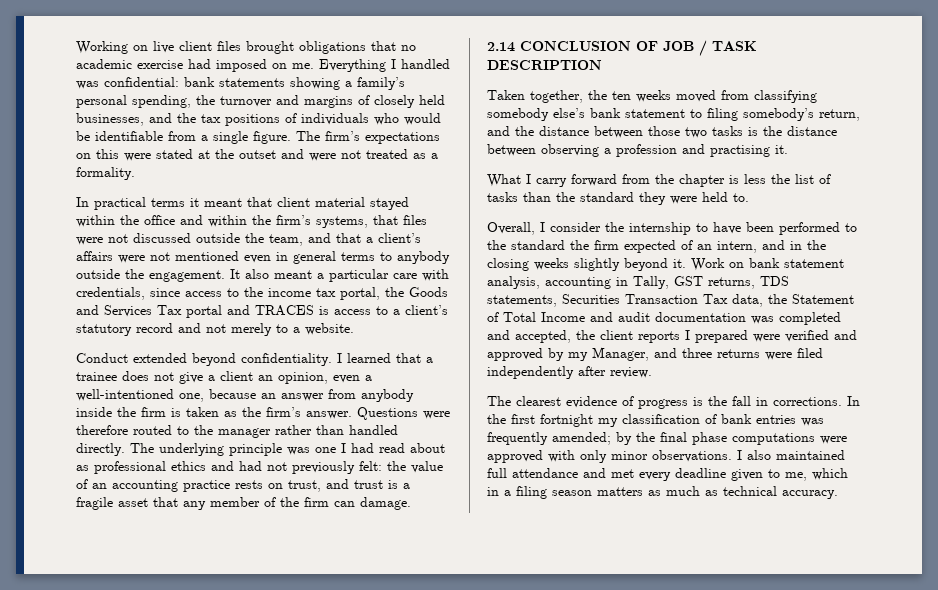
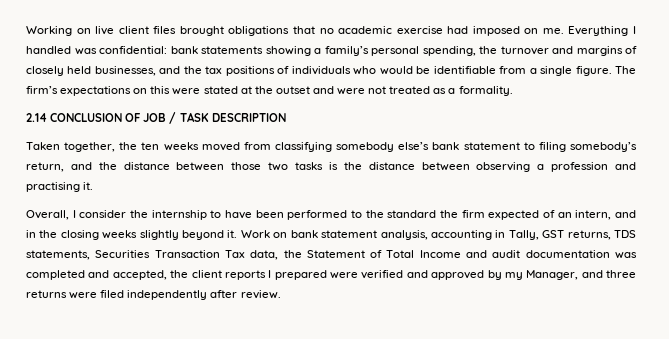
[76,197,409,210] [76,215,427,228] [76,233,421,246] [76,251,450,264] [76,269,449,282] [76,287,448,300] [76,305,448,318] [76,323,354,336] [76,353,433,366] [76,371,372,384] [76,389,414,402] [76,407,450,420] [76,425,398,438] [76,443,445,456] [76,461,443,474] [76,479,410,492] [76,497,411,510] // In practical terms it meant that client material stayed within the office and within the firm’s systems, that files were not discussed outside the team, and that a client’s affairs were not mentioned even in general terms to anybody outside the engagement. It also meant a particular care with credentials, since access to the income tax portal, the Goods and Services Tax portal and TRACES is access to a client’s statutory record and not merely to a website. // Conduct extended beyond confidentiality. I learned that a trainee does not give a client an opinion, even a well-intentioned one, because an answer from anybody inside the firm is taken as the firm’s answer. Questions were therefore routed to the manager rather than handled directly. The underlying principle was one I had read about as professional ethics and had not previously felt: the value of an accounting practice rests on trust, and trust is a fragile asset that any member of the firm can damage. -> (513, 91) none
[487,174,831,187] [487,192,749,205] // What I carry forward from the chapter is less the list of tasks than the standard they were held to. -> (94, 186) none
[487,396,860,409] [487,414,824,427] [487,432,847,445] [487,450,845,463] [487,468,848,481] [487,486,838,499] // The clearest evidence of progress is the fall in corrections. In the first fortnight my classification of bank entries was frequently amended; by the final phase computations were approved with only minor observations. I also maintained full attendance and met every deadline given to me, which in a filing season matters as much as technical accuracy. -> (281, 294) none

